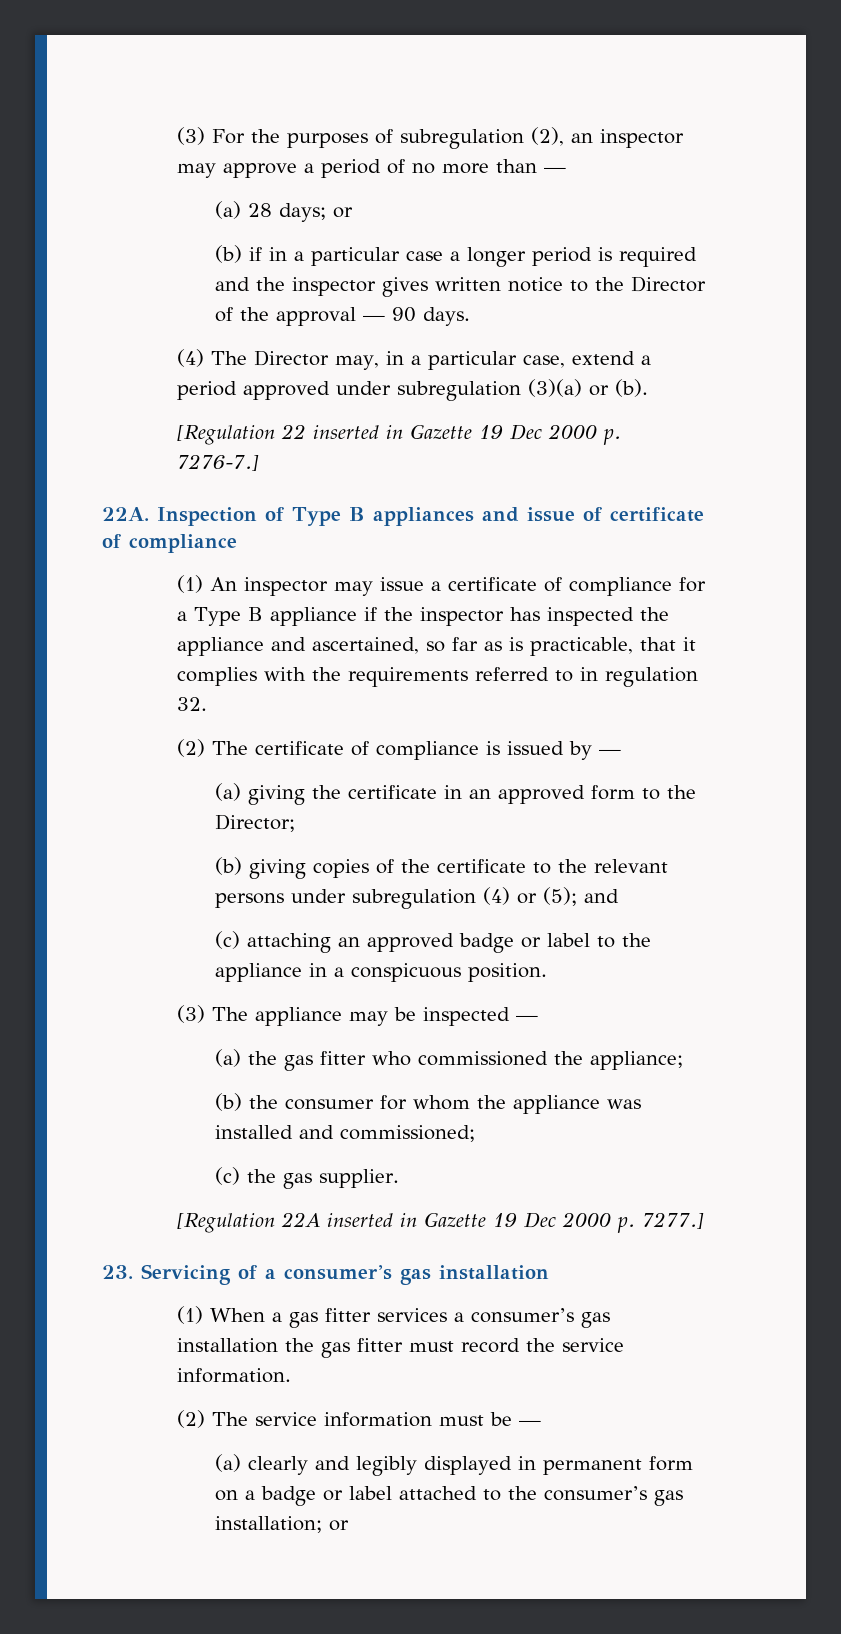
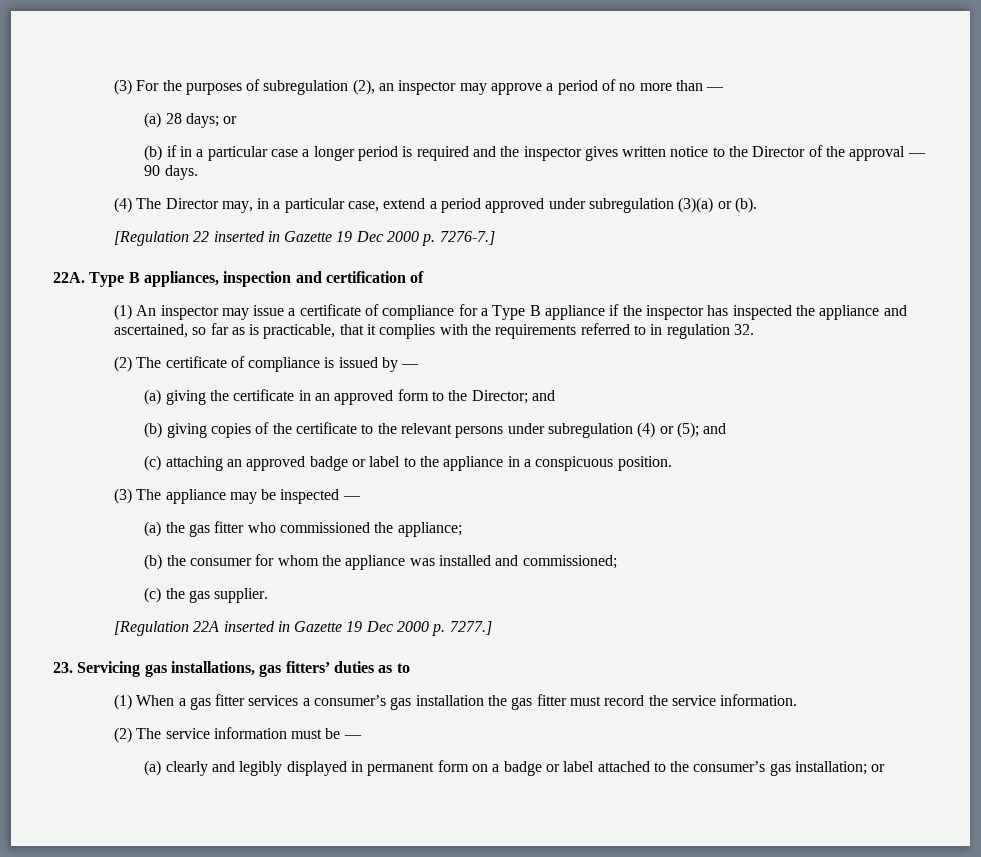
[157,507,704,526] [102,534,237,553] Inspection of Type B appliances and issue of certificate of compliance -> [89,271,425,287] Type B appliances, inspection and certification of
(295, 823) none -> [531,390,555,401] and
[238,1265,549,1285] of a consumer’s gas installation -> [144,661,410,677] gas installations, gas fitters’ duties as to

